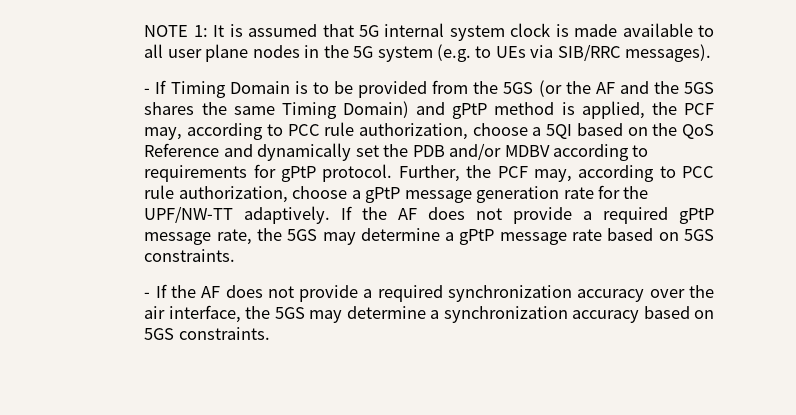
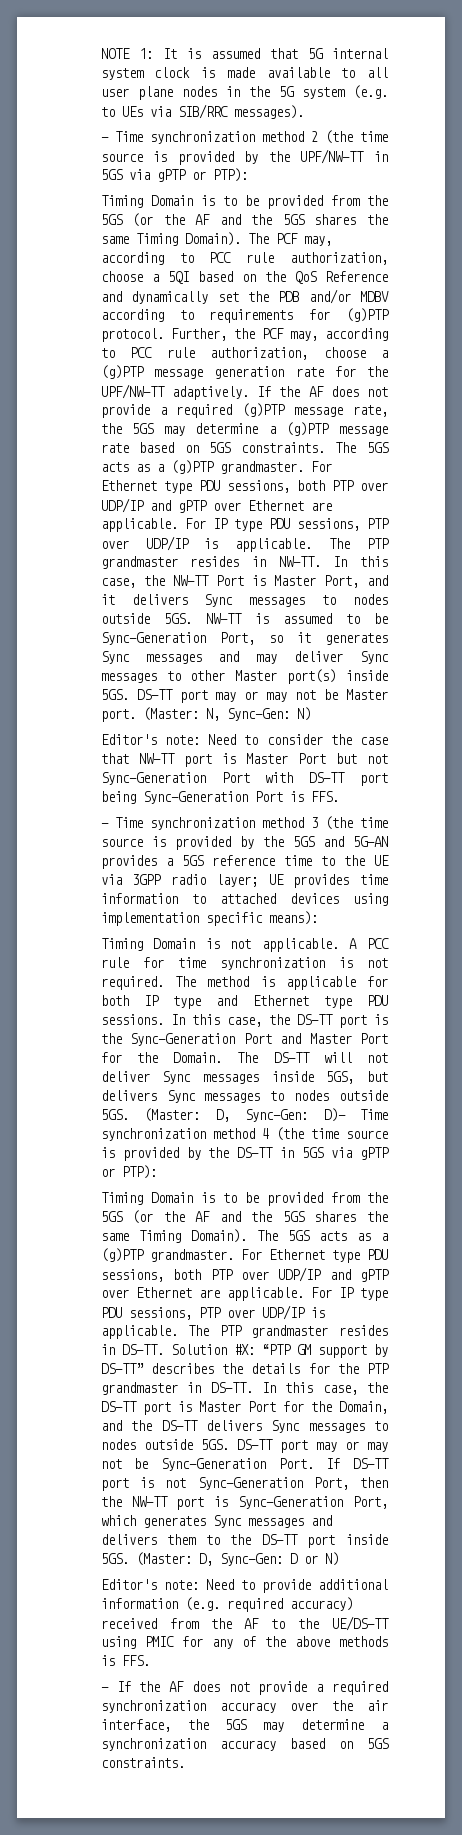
[155,80,167,94] If -> [114,130,388,144] [100,149,388,165] [100,168,248,182] Time synchronization method 2 (the time source is provided by the UPF/NW-TT in 5GS via gPTP or PTP): //
[342,101,677,119] Domain) and gPtP method is applied, the -> [184,232,269,246] Domain). The
[281,166,317,182] gPtP -> [346,308,390,322] (g)PTP
[365,187,401,203] gPtP -> [100,365,144,379] (g)PTP
[679,208,714,224] gPtP -> [242,403,286,417] (g)PTP
[459,229,495,245] gPtP -> [286,422,330,436] (g)PTP
(236, 255) none -> [335,442,389,453] [100,460,332,474] [100,480,388,494] [100,498,332,513] [100,518,389,532] [100,536,390,552] [100,556,389,569] [100,575,388,588] [100,594,389,607] [100,613,388,624] [100,632,389,645] [100,651,390,664] [100,669,389,684] [100,689,389,703] [100,707,311,722] [100,734,388,745] [100,753,388,767] [100,772,389,786] [100,791,339,804] [100,816,388,830] [100,836,388,850] [100,855,389,869] [100,874,388,888] [100,893,389,906] [100,911,318,926] [100,938,389,952] [100,957,388,970] [100,976,389,990] [100,995,388,1009] [100,1014,388,1028] [100,1033,389,1046] [100,1052,388,1063] [100,1071,389,1084] [100,1090,388,1103] [100,1108,389,1122] [100,1127,388,1141] [100,1147,390,1161] [100,1165,157,1179] [100,1192,388,1206] [100,1210,389,1224] [100,1229,388,1243] [100,1248,388,1263] [100,1267,390,1282] [100,1287,388,1301] [100,1305,325,1320] [100,1325,389,1339] [100,1344,388,1358] [100,1363,389,1374] [100,1382,389,1395] [100,1401,388,1415] [100,1420,389,1433] [100,1439,388,1453] [100,1458,390,1471] [100,1477,389,1491] [100,1496,389,1510] [100,1515,332,1528] [100,1534,388,1548] [100,1552,339,1566] [100,1579,388,1593] [100,1597,353,1612] [100,1616,390,1631] [100,1636,388,1649] [100,1655,150,1666] The 5GS acts as a (g)PTP grandmaster. For Ethernet type PDU sessions, both PTP over UDP/IP and gPTP over Ethernet are applicable. For IP type PDU sessions, PTP over UDP/IP is applicable. The PTP grandmaster resides in NW-TT. In this case, the NW-TT Port is Master Port, and it delivers Sync messages to nodes outside 5GS. NW-TT is assumed to be Sync-Generation Port, so it generates Sync messages and may deliver Sync messages to other Master port(s) inside 5GS. DS-TT port may or may not be Master port. (Master: N, Sync-Gen: N) // Editor's note: Need to consider the case that NW-TT port is Master Port but not Sync-Generation Port with DS-TT port being Sync-Generation Port is FFS. // - Time synchronization method 3 (the time source is provided by the 5GS and 5G-AN provides a 5GS reference time to the UE via 3GPP radio layer; UE provides time information to attached devices using implementation specific means): // Timing Domain is not applicable. A PCC rule for time synchronization is not required. The method is applicable for both IP type and Ethernet type PDU sessions. In this case, the DS-TT port is the Sync-Generation Port and Master Port for the Domain. The DS-TT will not deliver Sync messages inside 5GS, but delivers Sync messages to nodes outside 5GS. (Master: D, Sync-Gen: D)- Time synchronization method 4 (the time source is provided by the DS-TT in 5GS via gPTP or PTP): // Timing Domain is to be provided from the 5GS (or the AF and the 5GS shares the same Timing Domain). The 5GS acts as a (g)PTP grandmaster. For Ethernet type PDU sessions, both PTP over UDP/IP and gPTP over Ethernet are applicable. For IP type PDU sessions, PTP over UDP/IP is applicable. The PTP grandmaster resides in DS-TT. Solution #X: “PTP GM support by DS-TT” describes the details for the PTP grandmaster in DS-TT. In this case, the DS-TT port is Master Port for the Domain, and the DS-TT delivers Sync messages to nodes outside 5GS. DS-TT port may or may not be Sync-Generation Port. If DS-TT port is not Sync-Generation Port, then the NW-TT port is Sync-Generation Port, which generates Sync messages and delivers them to the DS-TT port inside 5GS. (Master: D, Sync-Gen: D or N) // Editor's note: Need to provide additional information (e.g. required accuracy) received from the AF to the UE/DS-TT using PMIC for any of the above methods is FFS.

